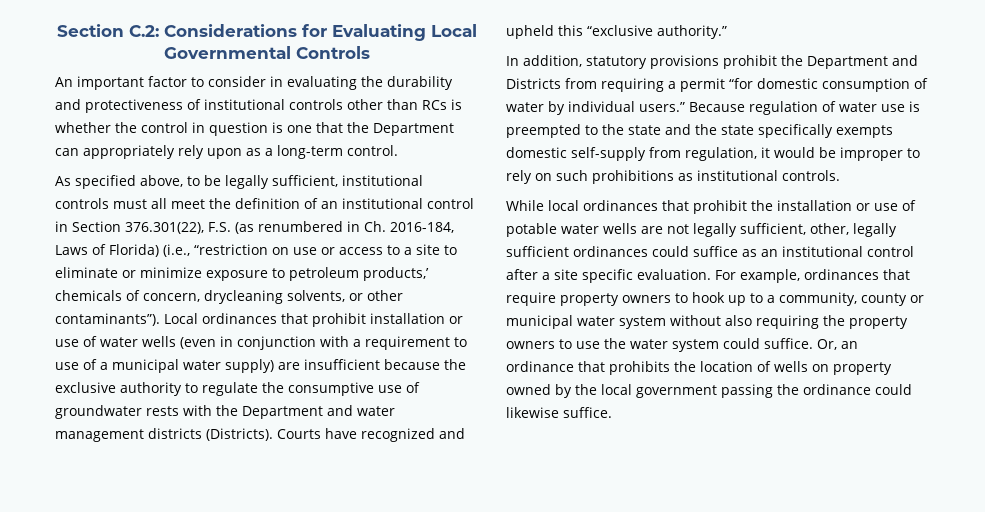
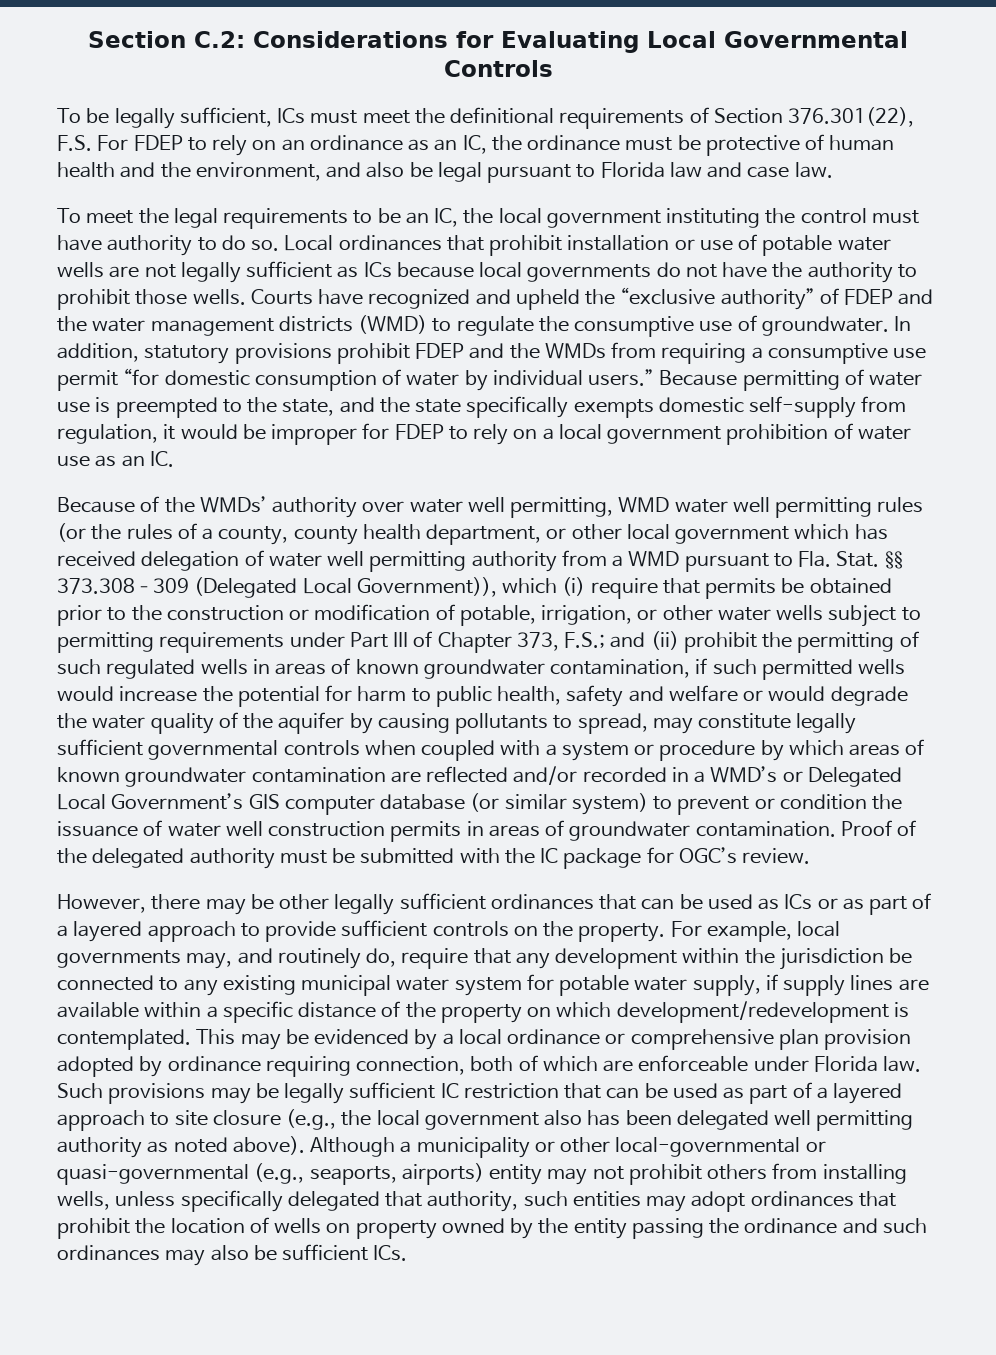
[55,76,453,90] [55,99,462,113] [55,122,454,136] [55,145,398,159] [55,175,423,189] [55,198,474,209] [55,221,454,234] [55,244,457,257] [55,267,429,281] [55,290,403,304] [55,313,160,326] An important factor to consider in evaluating the durability and protectiveness of institutional controls other than RCs is whether the control in question is one that the Department can appropriately rely upon as a long-term control. // As specified above, to be legally sufficient, institutional controls must all meet the definition of an institutional control in Section 376.301(22), F.S. (as renumbered in Ch. 2016-184, Laws of Florida) (i.e., “restriction on use or access to a site to eliminate or minimize exposure to petroleum products,’ chemicals of concern, drycleaning solvents, or other contaminants”). -> [57,107,915,129] [57,134,895,156] [57,162,833,183] [57,208,919,229] [57,235,280,256] To be legally sufficient, ICs must meet the definitional requirements of Section 376.301(22), F.S. For FDEP to rely on an ordinance as an IC, the ordinance must be protective of human health and the environment, and also be legal pursuant to Florida law and case law. // To meet the legal requirements to be an IC, the local government instituting the control must have authority to do so.
[100,336,467,350] [55,359,466,373] [55,382,182,396] water wells (even in conjunction with a requirement to use of a municipal water supply) are insufficient because the exclusive authority -> [762,235,891,256] [57,261,917,283] [57,287,934,310] [57,315,428,336] potable water wells are not legally sufficient as ICs because local governments do not have the authority to prohibit those wells. Courts have recognized and upheld the “exclusive authority” of FDEP and the water management districts (WMD)
[55,405,395,419] [55,428,465,442] [506,25,727,39] groundwater rests with the Department and water management districts (Districts). Courts have recognized and upheld this “exclusive authority.” // -> [761,316,889,336] groundwater.
[781,55,918,69] [506,78,561,89] the Department and Districts -> [415,343,606,359] FDEP and the WMDs
(676, 85) none -> [767,343,927,364] consumptive use
[749,101,818,115] regulation -> [742,370,840,391] permitting
[628,125,661,135] state -> [282,399,335,416] state,
[907,148,920,158] [506,170,840,184] [506,200,916,214] [506,223,897,237] [506,246,914,257] [506,269,910,283] [506,292,924,306] [506,315,908,329] [506,338,858,352] [506,361,670,375] to rely on such prohibitions as institutional controls. // While local ordinances that prohibit the installation or use of potable water wells are not legally sufficient, other, legally sufficient ordinances could suffice as an institutional control after a site specific evaluation. For example, ordinances that require property owners to hook up to a community, county or municipal water system without also requiring the property owners to use the water system could suffice. Or, an ordinance that prohibits -> [362,423,911,445] [57,451,174,467] [57,496,924,518] [57,523,888,545] [57,550,903,572] [57,577,892,599] [57,604,921,627] [57,631,919,653] [57,658,906,680] [57,685,908,707] [57,712,857,734] [57,739,925,761] [57,766,902,787] [57,793,903,815] [57,820,917,842] [57,847,811,869] [57,893,932,915] [57,920,841,942] [57,948,913,970] [57,974,929,996] [57,1001,909,1023] [57,1029,912,1050] [57,1055,922,1077] [57,1082,903,1104] [57,1109,914,1131] [57,1136,826,1158] [57,1163,907,1185] [57,1190,896,1212] [57,1218,130,1239] for FDEP to rely on a local government prohibition of water use as an IC. // Because of the WMDs’ authority over water well permitting, WMD water well permitting rules (or the rules of a county, county health department, or other local government which has received delegation of water well permitting authority from a WMD pursuant to Fla. Stat. §§ 373.308–309 (Delegated Local Government)), which (i) require that permits be obtained prior to the construction or modification of potable, irrigation, or other water wells subject to permitting requirements under Part III of Chapter 373, F.S.; and (ii) prohibit the permitting of such regulated wells in areas of known groundwater contamination, if such permitted wells would increase the potential for harm to public health, safety and welfare or would degrade the water quality of the aquifer by causing pollutants to spread, may constitute legally sufficient governmental controls when coupled with a system or procedure by which areas of known groundwater contamination are reflected and/or recorded in a WMD’s or Delegated Local Government’s GIS computer database (or similar system) to prevent or condition the issuance of water well construction permits in areas of groundwater contamination. Proof of the delegated authority must be submitted with the IC package for OGC’s review. // However, there may be other legally sufficient ordinances that can be used as ICs or as part of a layered approach to provide sufficient controls on the property. For example, local governments may, and routinely do, require that any development within the jurisdiction be connected to any existing municipal water system for potable water supply, if supply lines are available within a specific distance of the property on which development/redevelopment is contemplated. This may be evidenced by a local ordinance or comprehensive plan provision adopted by ordinance requiring connection, both of which are enforceable under Florida law. Such provisions may be legally sufficient IC restriction that can be used as part of a layered approach to site closure (e.g., the local government also has been delegated well permitting authority as noted above). Although a municipality or other local-governmental or quasi-governmental (e.g., seaports, airports) entity may not prohibit others from installing wells, unless specifically delegated that authority, such entities may adopt ordinances that prohibit
[601,384,717,398] local government -> [573,1218,627,1239] entity
[875,384,912,395] [506,407,612,418] could likewise suffice. -> [842,1218,927,1234] [57,1244,408,1266] and such ordinances may also be sufficient ICs.

